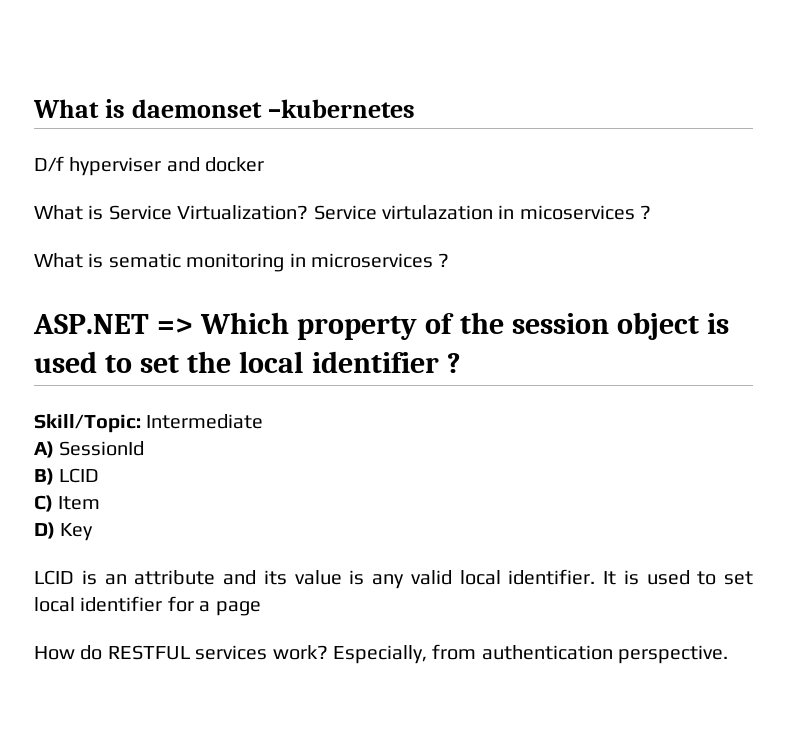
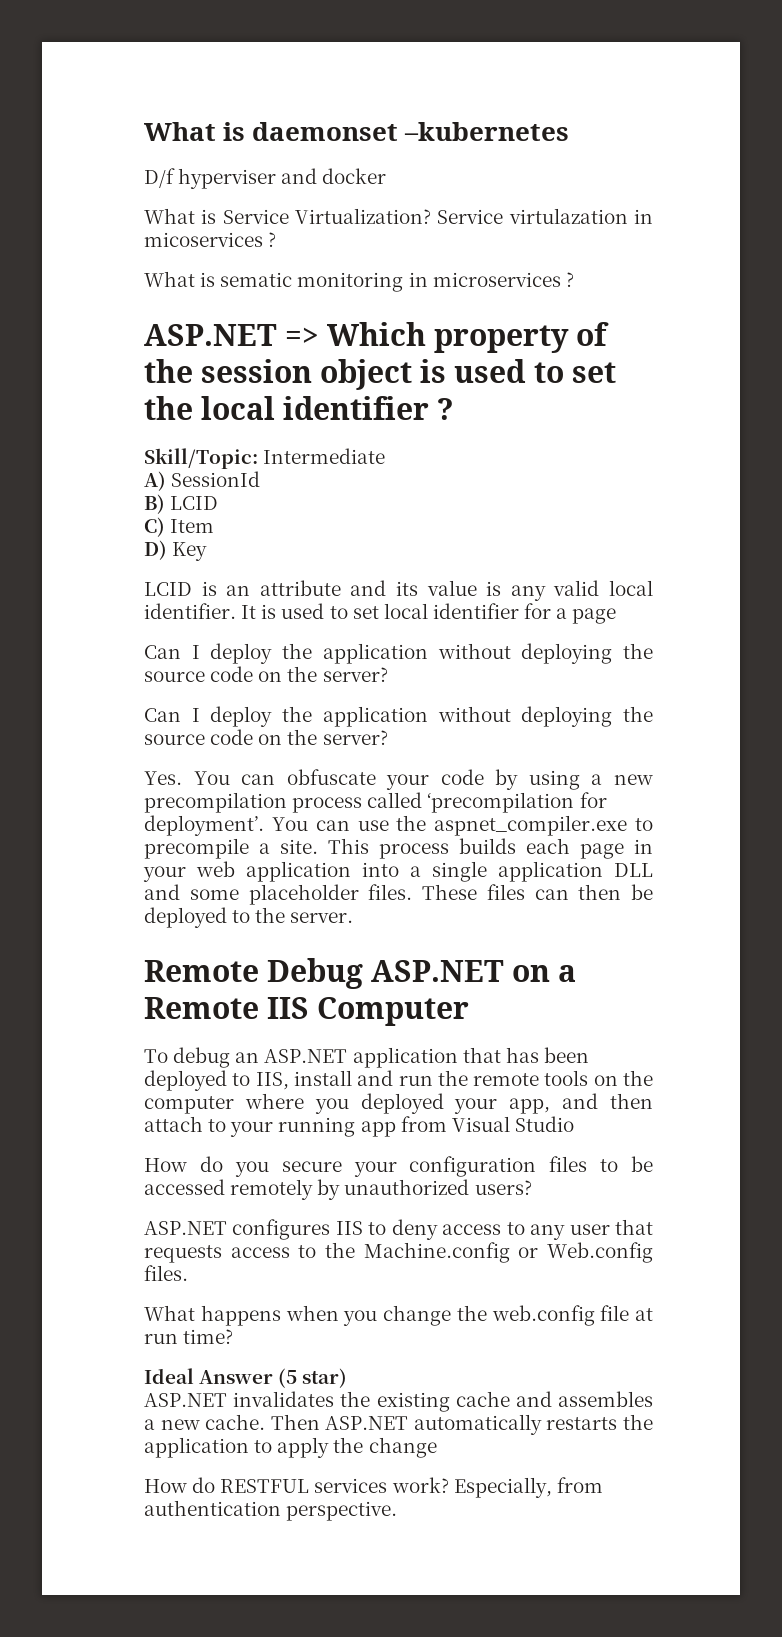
(261, 608) none -> [144,643,653,664] [144,666,388,682] [144,706,653,727] [144,729,388,745] [144,769,653,790] [144,792,607,813] [144,815,653,836] [144,838,653,859] [143,861,653,882] [144,884,653,905] [144,907,354,928] [144,958,577,989] [144,997,470,1026] [144,1047,589,1068] [144,1070,653,1091] [144,1093,653,1114] [144,1116,574,1137] [144,1156,653,1177] [144,1179,532,1200] [144,1219,654,1240] [144,1242,654,1263] [144,1265,188,1281] [144,1305,653,1326] [144,1329,234,1344] [144,1368,348,1388] [144,1391,654,1412] [144,1414,653,1435] [144,1437,437,1458] // Can I deploy the application without deploying the source code on the server? // Can I deploy the application without deploying the source code on the server? // Yes. You can obfuscate your code by using a new precompilation process called ‘precompilation for deployment’. You can use the aspnet_compiler.exe to precompile a site. This process builds each page in your web application into a single application DLL and some placeholder files. These files can then be deployed to the server. // Remote Debug ASP.NET on a Remote IIS Computer // To debug an ASP.NET application that has been deployed to IIS, install and run the remote tools on the computer where you deployed your app, and then attach to your running app from Visual Studio // How do you secure your configuration files to be accessed remotely by unauthorized users? // ASP.NET configures IIS to deny access to any user that requests access to the Machine.config or Web.config files. // What happens when you change the web.config file at run time? // Ideal Answer (5 star) // ASP.NET invalidates the existing cache and assembles a new cache. Then ASP.NET automatically restarts the application to apply the change

